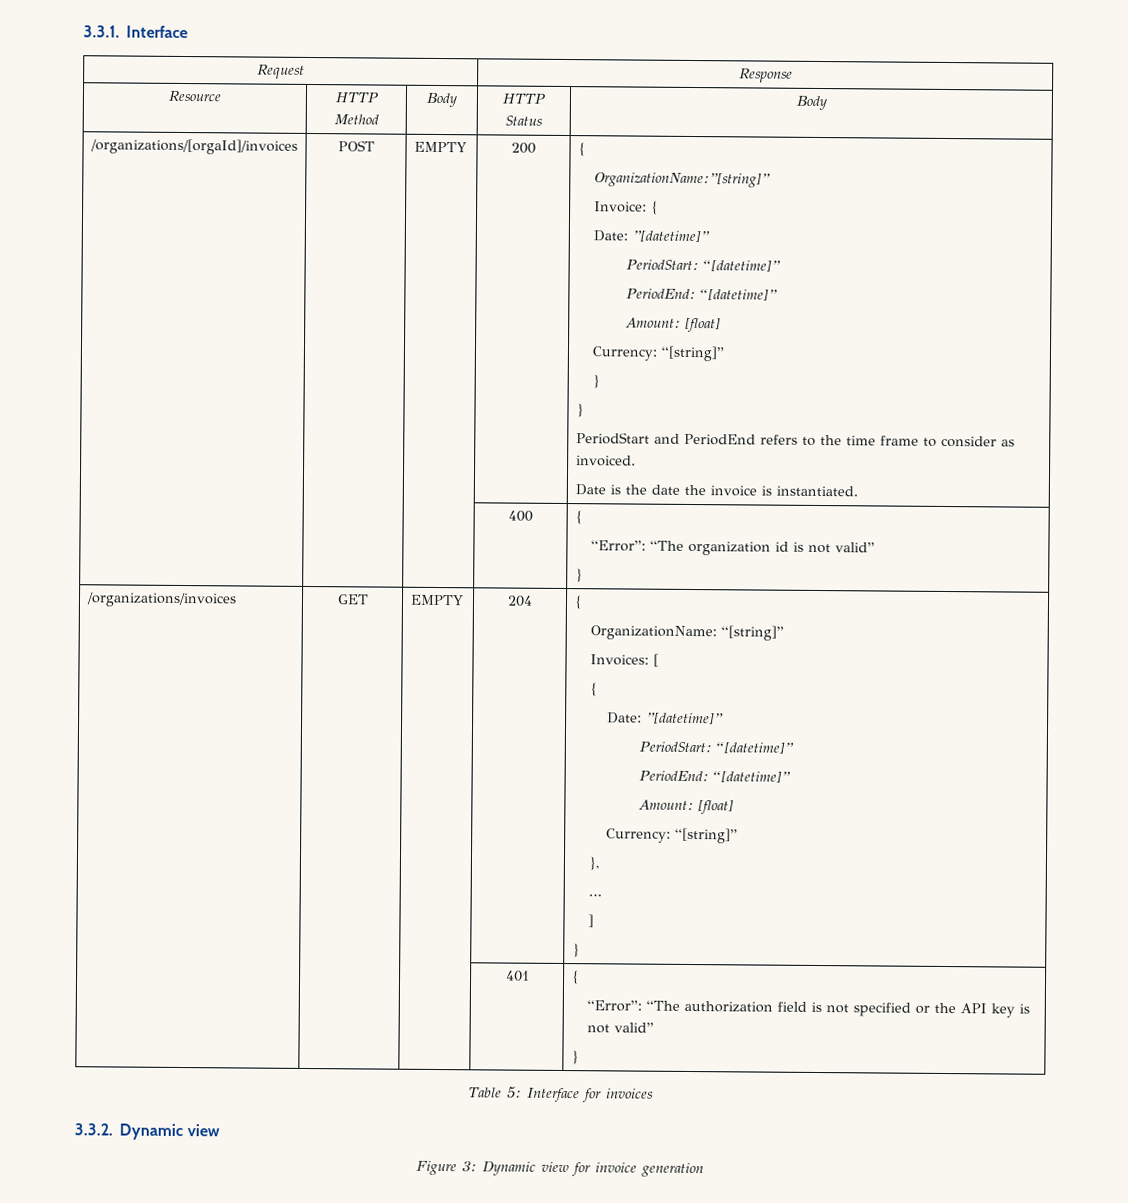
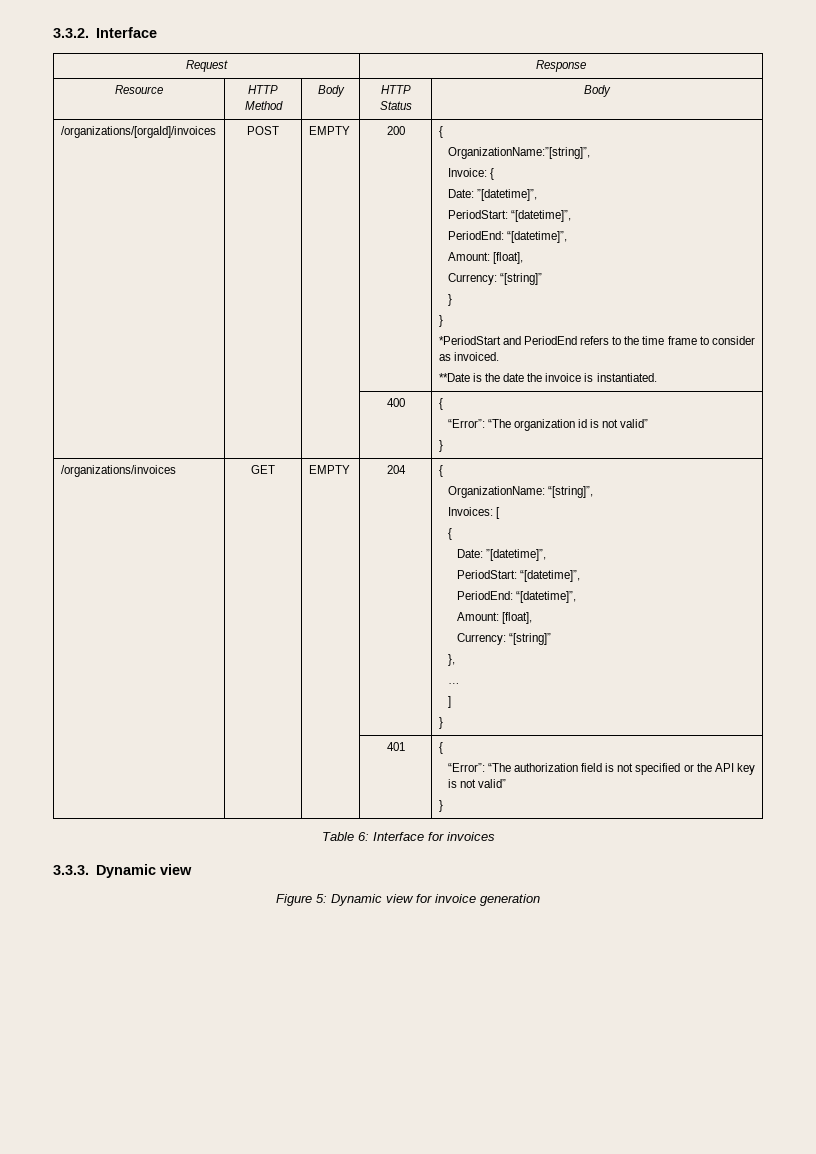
[83,25,120,38] 3.3.1. -> [53,28,89,38] 3.3.2.
[594,172,772,188] OrganizationName:”[string]” -> [447,147,590,159] OrganizationName:”[string]”,
[632,230,711,243] [626,259,782,272] [626,288,779,301] [625,317,722,333] ”[datetime]” // PeriodStart: “[datetime]” // PeriodEnd: “[datetime]” // Amount: [float] -> [476,189,537,201] [447,210,571,222] [447,231,567,243] [447,252,523,264] ”[datetime]”, // PeriodStart: “[datetime]”, // PeriodEnd: “[datetime]”, // Amount: [float],
[575,432,650,445] PeriodStart -> [438,336,501,345] *PeriodStart
[574,484,606,496] Date -> [438,373,470,382] **Date
[721,625,785,641] “[string]” -> [547,486,593,498] “[string]”,
[645,712,724,725] [638,741,794,754] [638,770,791,783] [637,799,734,815] ”[datetime]” // PeriodStart: “[datetime]” // PeriodEnd: “[datetime]” // Amount: [float] -> [485,549,546,561] [456,570,580,582] [456,591,576,603] [456,612,532,624] ”[datetime]”, // PeriodStart: “[datetime]”, // PeriodEnd: “[datetime]”, // Amount: [float],
[506,1086,522,1099] 5: -> [357,832,369,841] 6:
[74,1123,113,1136] 3.3.2. -> [53,865,89,875] 3.3.3.
[461,1161,477,1172] 3: -> [316,894,327,903] 5:

